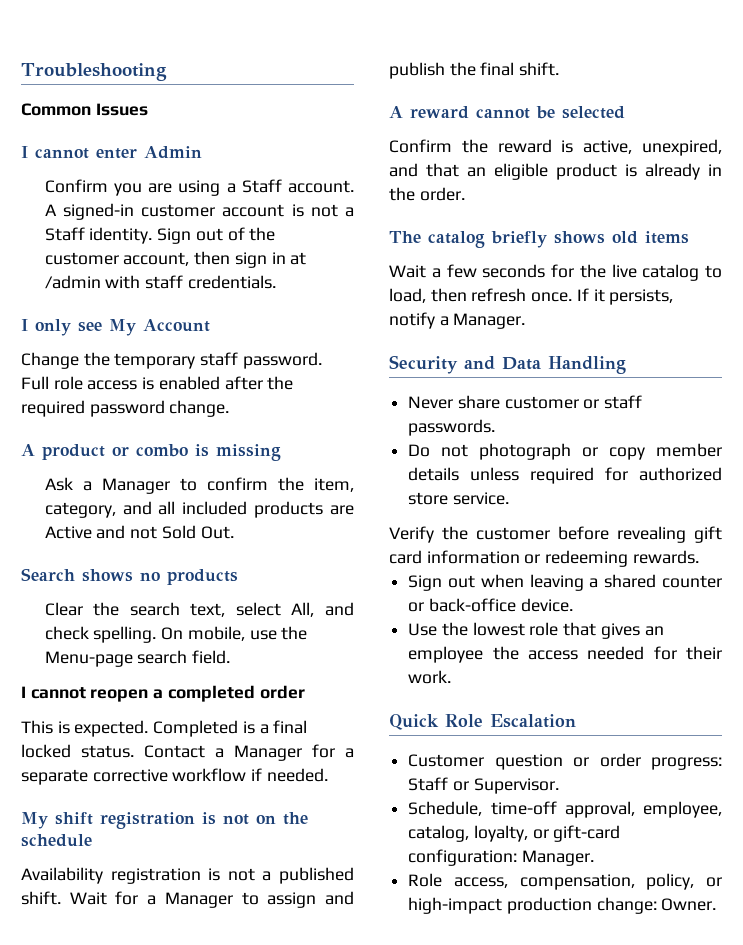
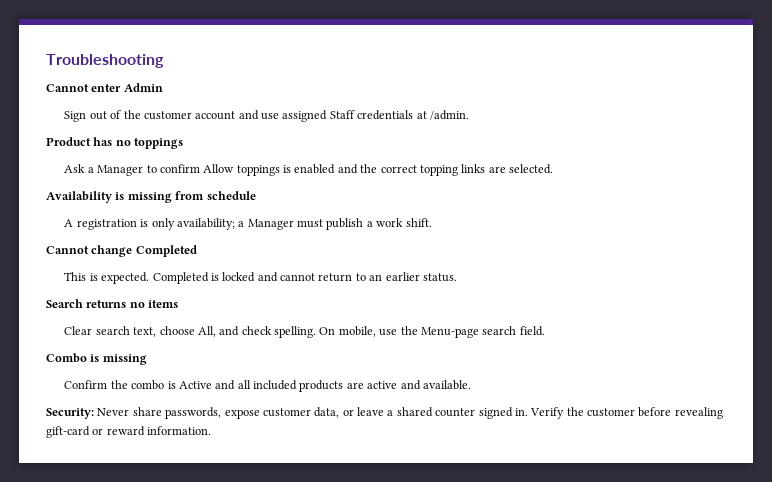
[21,103,148,116] [21,146,202,159] [44,179,354,196] [44,203,354,220] [44,227,153,244] Common Issues // I cannot enter Admin // Confirm you are using a Staff account. A signed-in customer account is not a Staff identity. -> [46,83,163,92] Cannot enter Admin //
[123,251,307,268] [44,275,276,289] [21,319,210,336] [21,352,322,369] [21,376,294,390] [21,400,230,417] [21,444,281,461] account, then sign in at /admin with staff credentials. // I only see My Account // Change the temporary staff password. Full role access is enabled after the required password change. // A product or combo is missing -> [195,110,469,122] [46,137,184,149] account and use assigned Staff credentials at /admin. // Product has no toppings
[277,477,354,492] [44,501,354,518] [44,525,234,539] [21,568,238,585] the item, category, and all included products are Active and not Sold Out. // Search shows no products -> [203,164,554,176] [46,191,256,203] [64,218,432,230] [46,245,197,257] [64,272,457,284] [46,299,179,308] Allow toppings is enabled and the correct topping links are selected. // Availability is missing from schedule // A registration is only availability; a Manager must publish a work shift. // Cannot change Completed // This is expected. Completed is locked and cannot return to an earlier status. // Search returns no items
[93,602,120,616] the -> (93, 330) none
[235,602,281,616] select -> [159,326,195,335] choose
[21,685,305,702] [21,720,308,737] [21,744,354,761] [21,768,328,785] [21,812,308,829] [21,834,92,847] [21,867,354,884] [21,891,355,908] [389,62,560,79] [389,106,625,119] [389,139,722,156] [389,163,722,180] [389,187,465,201] [389,231,689,248] [389,264,722,281] [389,288,674,305] [389,312,526,329] [389,355,626,374] [408,395,643,409] [408,419,496,436] [408,443,722,460] [408,467,722,484] [408,492,509,505] I cannot reopen a completed order // This is expected. Completed is a final locked status. Contact a Manager for a separate corrective workflow if needed. // My shift registration is not on the schedule // Availability registration is not a published shift. Wait for a Manager to assign and publish the final shift. // A reward cannot be selected // Confirm the reward is active, unexpired, and that an eligible product is already in the order. // The catalog briefly shows old items // Wait a few seconds for the live catalog to load, then refresh once. If it persists, notify a Manager. // Security and Data Handling // Never share customer or staff passwords. // Do not photograph or copy member details unless required for authorized store service. // -> [46,353,147,365] [64,380,471,392] [46,407,528,419] Combo is missing // Confirm the combo is Active and all included products are active and available. // Security: Never share passwords, expose customer data, or leave a shared counter signed in.
[694,526,722,543] [389,550,699,567] [408,574,722,591] [408,598,573,612] [408,622,664,639] [408,646,722,663] [408,670,452,684] [389,714,576,730] [408,753,722,770] [408,777,559,794] [408,801,722,818] [408,825,621,842] [408,849,594,866] [408,873,722,890] [408,897,717,914] gift card information or redeeming rewards. // Sign out when leaving a shared counter or back-office device. // Use the lowest role that gives an employee the access needed for their work. // Quick Role Escalation // Customer question or order progress: Staff or Supervisor. // Schedule, time-off approval, employee, catalog, loyalty, or gift-card configuration: Manager. // Role access, compensation, policy, or high-impact production change: Owner. -> [46,426,212,438] gift-card or reward information.

